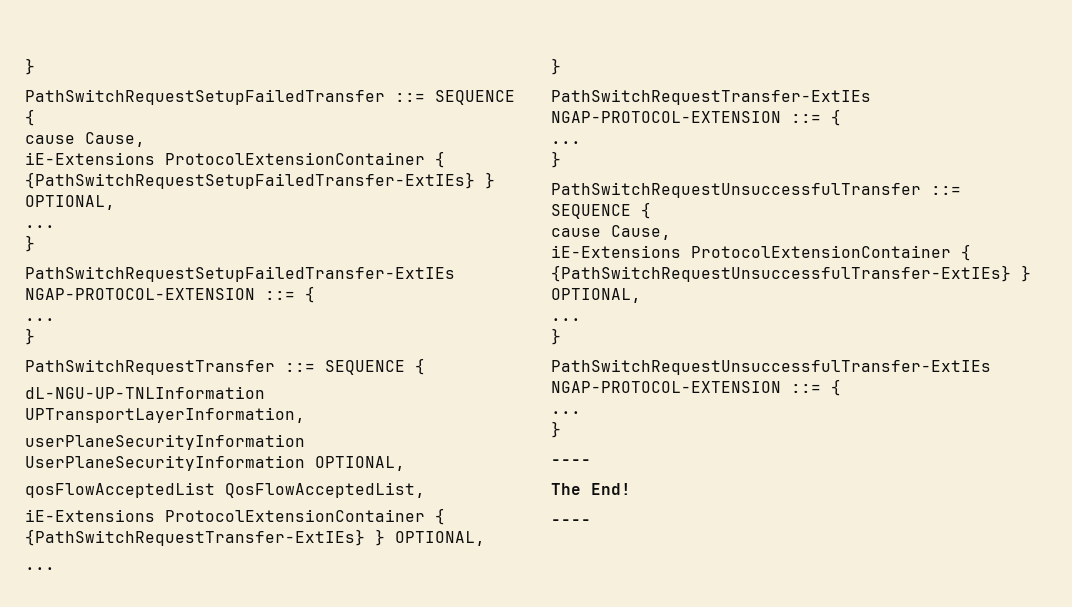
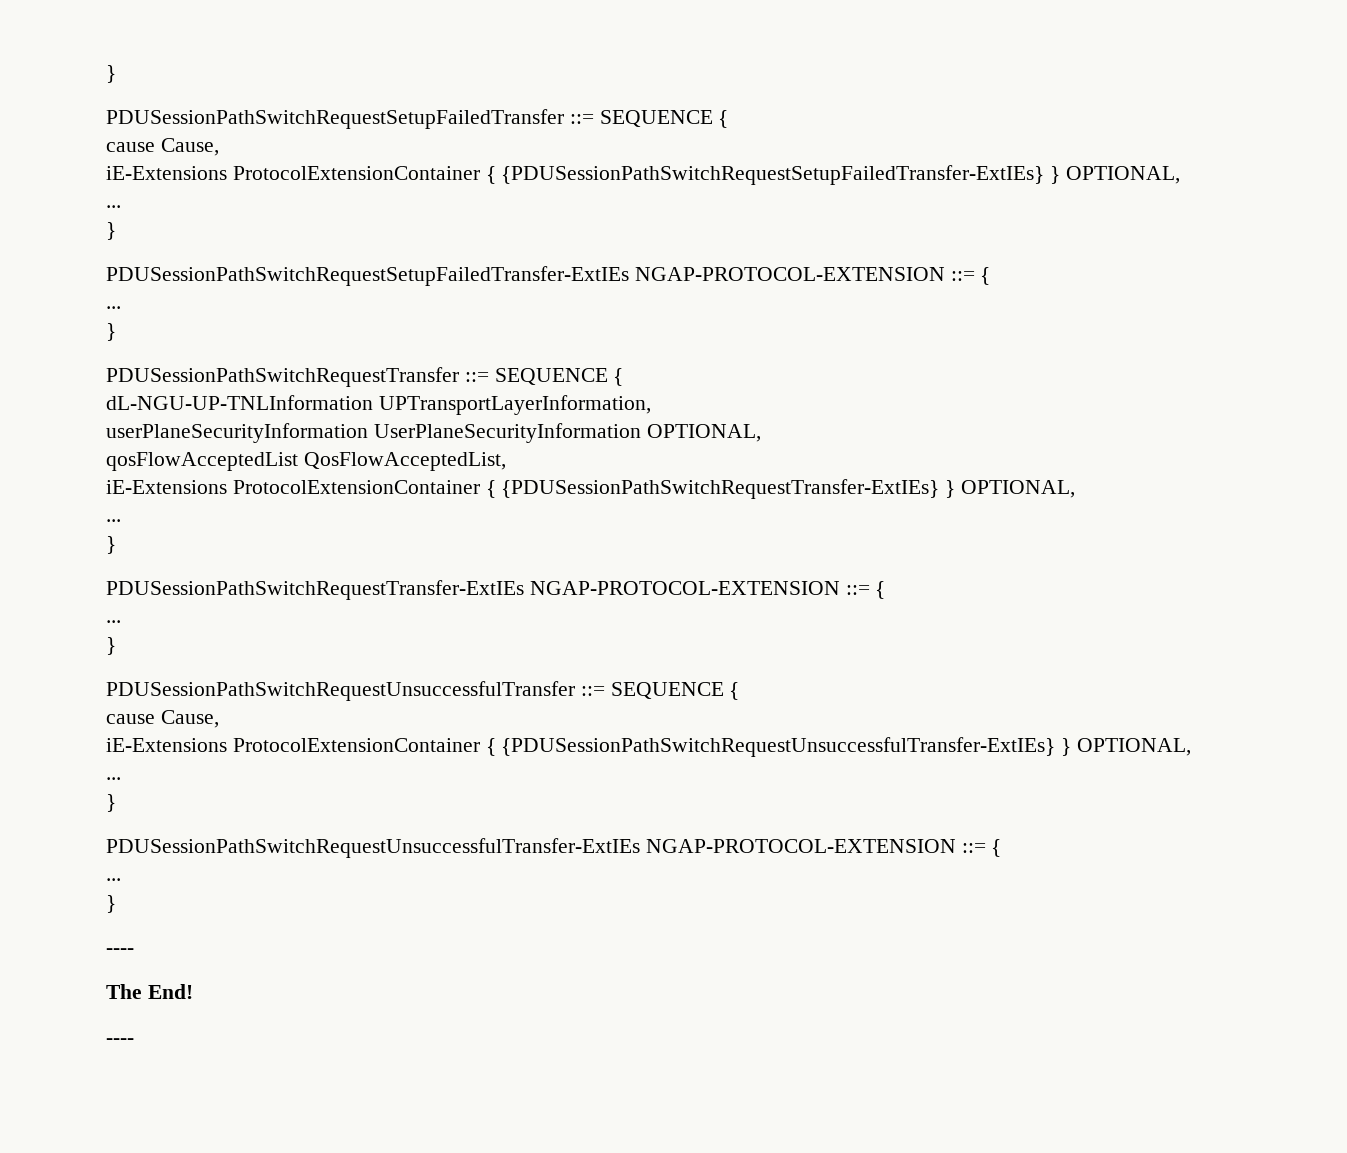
[25,58,35,75] [25,89,515,105] [25,109,35,126] [25,132,145,147] [25,151,445,168] [25,172,495,189] [25,195,115,210] [25,225,55,228] [25,235,35,252] [25,266,455,282] [25,286,315,303] [25,318,55,321] [25,328,35,345] [25,359,275,375] } // PathSwitchRequestSetupFailedTransfer ::= SEQUENCE { // cause Cause, // iE-Extensions ProtocolExtensionContainer { {PathSwitchRequestSetupFailedTransfer-ExtIEs} } OPTIONAL, // ... // } // PathSwitchRequestSetupFailedTransfer-ExtIEs NGAP-PROTOCOL-EXTENSION ::= { // ... // } // PathSwitchRequestTransfer -> [106,65,116,83] [106,109,729,129] [106,138,219,156] [106,165,1181,185] [106,205,121,208] [106,222,116,240] [106,266,991,286] [106,306,121,309] [106,323,116,341] [106,367,459,387] } // PDUSessionPathSwitchRequestSetupFailedTransfer ::= SEQUENCE { // cause Cause, // iE-Extensions ProtocolExtensionContainer { {PDUSessionPathSwitchRequestSetupFailedTransfer-ExtIEs} } OPTIONAL, // ... // } // PDUSessionPathSwitchRequestSetupFailedTransfer-ExtIEs NGAP-PROTOCOL-EXTENSION ::= { // ... // } // PDUSessionPathSwitchRequestTransfer
[25,529,485,546] [25,567,55,570] [551,58,561,75] [551,89,871,105] [551,109,841,126] [551,141,581,144] [551,151,561,168] [551,182,961,198] [551,202,651,219] [551,225,671,240] [551,244,971,261] [551,265,1031,282] [551,288,641,303] [551,318,581,321] [551,328,561,345] [551,359,991,375] {PathSwitchRequestTransfer-ExtIEs} } OPTIONAL, // ... // } // PathSwitchRequestTransfer-ExtIEs NGAP-PROTOCOL-EXTENSION ::= { // ... // } // PathSwitchRequestUnsuccessfulTransfer ::= SEQUENCE { // cause Cause, // iE-Extensions ProtocolExtensionContainer { {PathSwitchRequestUnsuccessfulTransfer-ExtIEs} } OPTIONAL, // ... // } // PathSwitchRequestUnsuccessfulTransfer-ExtIEs -> [501,479,1076,499] [106,519,121,522] [106,536,116,554] [106,580,886,600] [106,620,121,623] [106,637,116,655] [106,681,740,701] [106,710,219,728] [106,737,1192,757] [106,777,121,780] [106,794,116,812] [106,838,640,858] {PDUSessionPathSwitchRequestTransfer-ExtIEs} } OPTIONAL, // ... // } // PDUSessionPathSwitchRequestTransfer-ExtIEs NGAP-PROTOCOL-EXTENSION ::= { // ... // } // PDUSessionPathSwitchRequestUnsuccessfulTransfer ::= SEQUENCE { // cause Cause, // iE-Extensions ProtocolExtensionContainer { {PDUSessionPathSwitchRequestUnsuccessfulTransfer-ExtIEs} } OPTIONAL, // ... // } // PDUSessionPathSwitchRequestUnsuccessfulTransfer-ExtIEs

